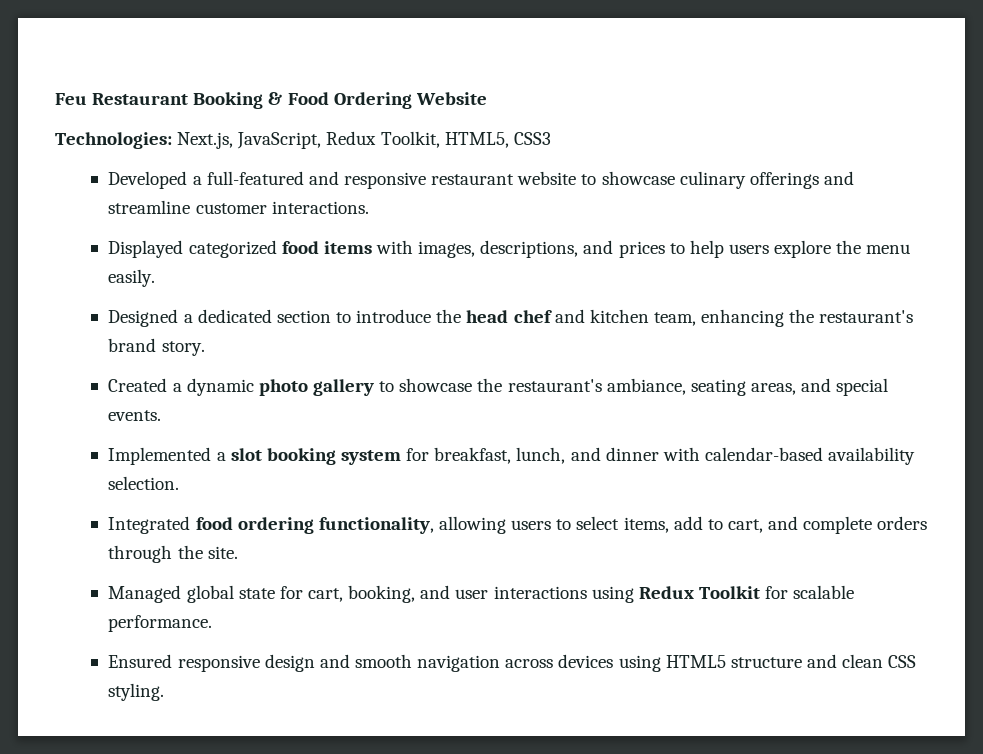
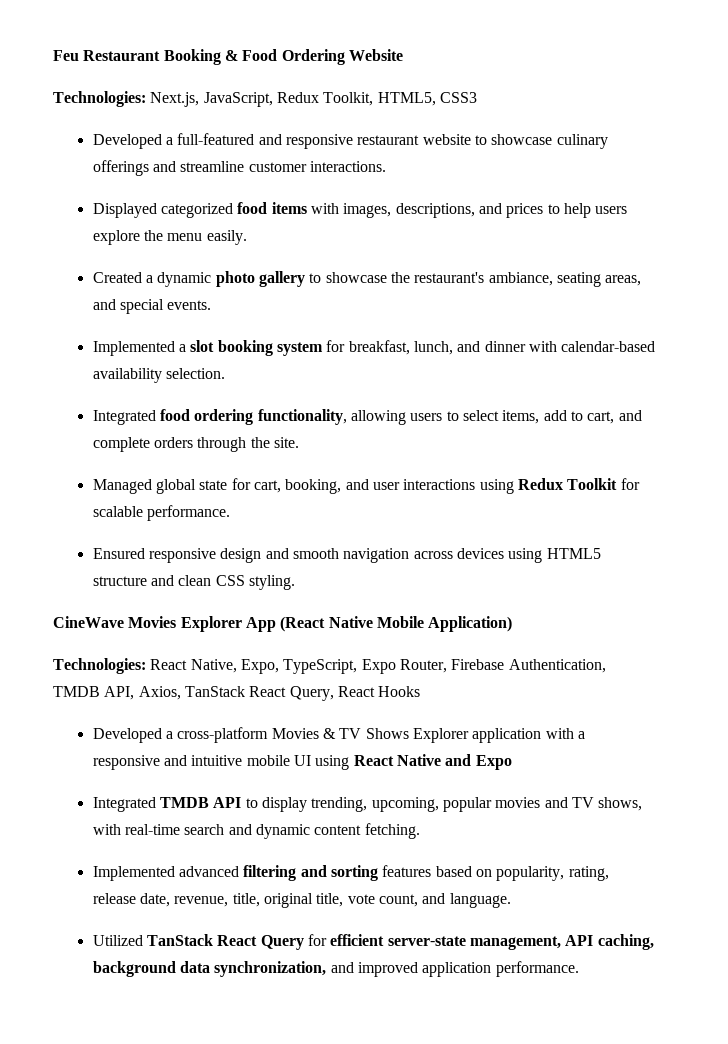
[108,309,914,327] [108,338,205,356] // Designed a dedicated section to introduce the head chef and kitchen team, enhancing the restaurant's brand story. -> (247, 237) none
(165, 692) none -> [53,616,513,632] [53,658,606,674] [53,686,421,701] [92,727,586,743] [92,754,512,770] [92,797,643,812] [92,823,420,839] [92,865,609,881] [92,893,511,908] [92,934,654,950] [92,961,579,977] // CineWave Movies Explorer App (React Native Mobile Application) // Technologies: React Native, Expo, TypeScript, Expo Router, Firebase Authentication, TMDB API, Axios, TanStack React Query, React Hooks // Developed a cross-platform Movies & TV Shows Explorer application with a responsive and intuitive mobile UI using React Native and Expo // Integrated TMDB API to display trending, upcoming, popular movies and TV shows, with real-time search and dynamic content fetching. // Implemented advanced filtering and sorting features based on popularity, rating, release date, revenue, title, original title, vote count, and language. // Utilized TanStack React Query for efficient server-state management, API caching, background data synchronization, and improved application performance.

